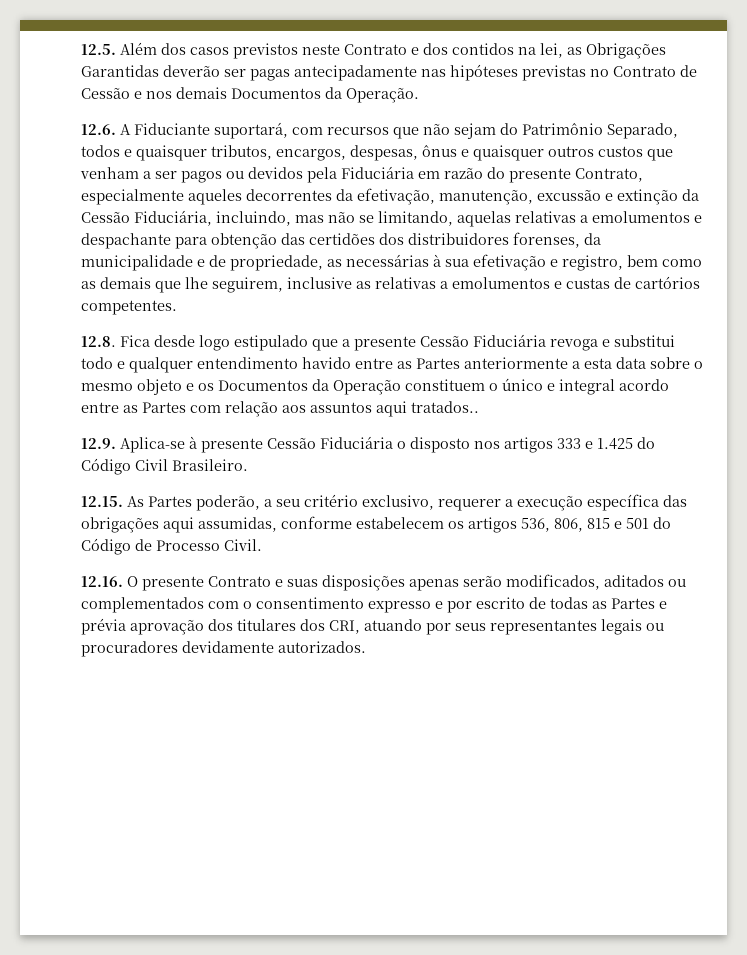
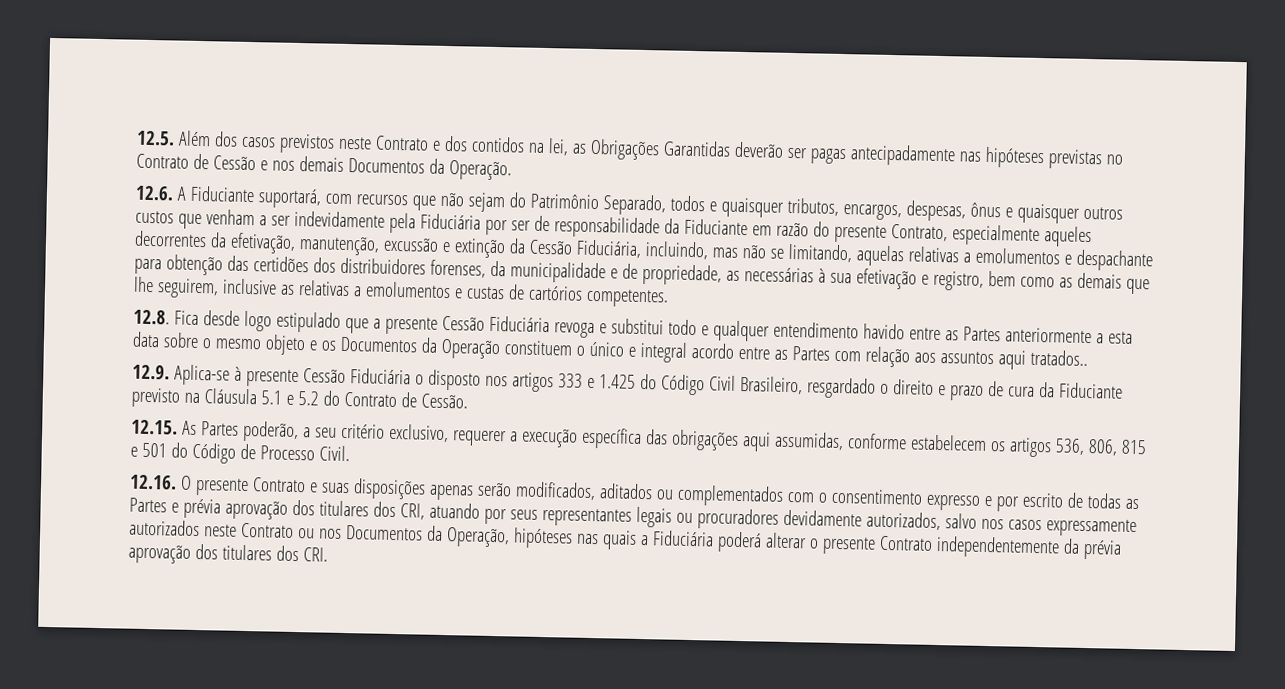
[181,166,414,183] pagos ou devidos pela Fiduciária -> [293,210,748,239] indevidamente pela Fiduciária por ser de responsabilidade da Fiduciante
[172,459,248,471] Brasileiro. -> [739,375,1123,401] [131,387,468,409] Brasileiro, resgardado o direito e prazo de cura da Fiduciante previsto na Cláusula 5.1 e 5.2 do Contrato de Cessão.
[278,641,366,653] autorizados. -> [865,511,1137,538] [129,519,1122,560] [128,543,328,564] autorizados, salvo nos casos expressamente autorizados neste Contrato ou nos Documentos da Operação, hipóteses nas quais a Fiduciária poderá alterar o presente Contrato independentemente da prévia aprovação dos titulares dos CRI.

